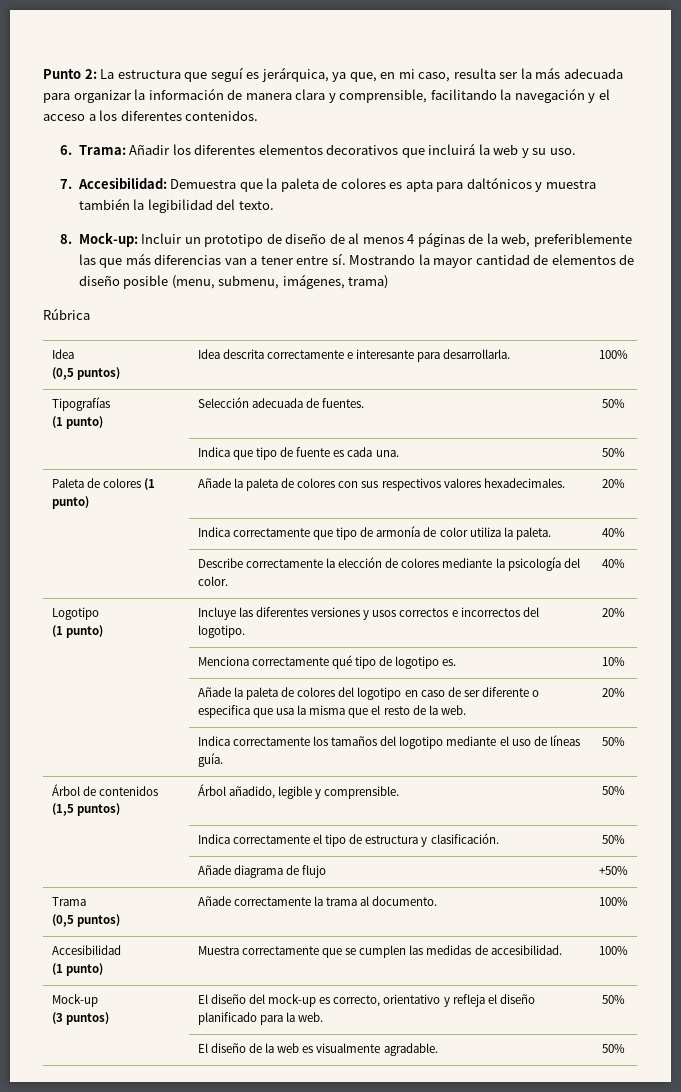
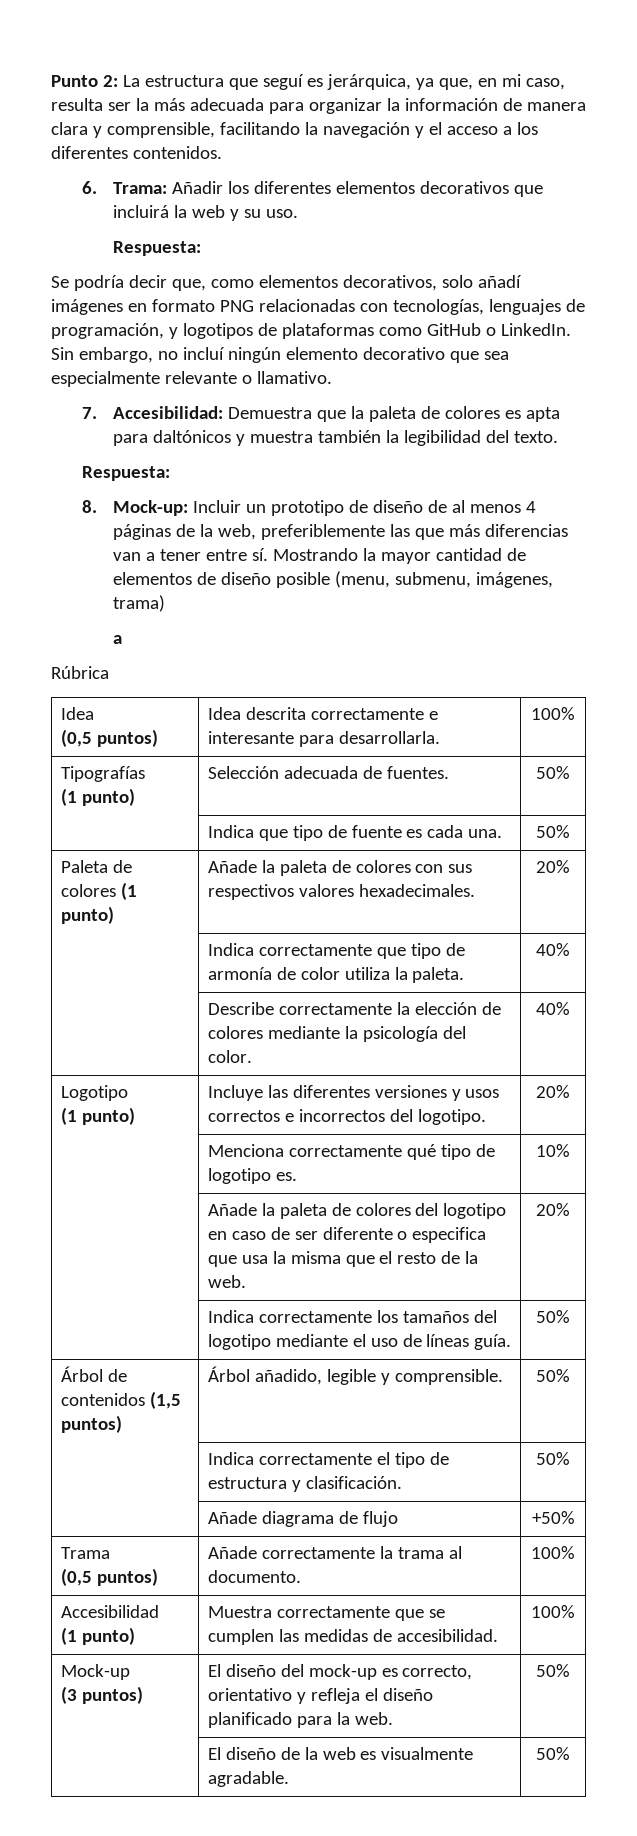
(576, 151) none -> [112,241,201,256] [51,275,522,291] [51,299,585,315] [51,323,571,339] [51,347,509,363] [51,371,332,387] // Respuesta: // Se podría decir que, como elementos decorativos, solo añadí imágenes en formato PNG relacionadas con tecnologías, lenguajes de programación, y logotipos de plataformas como GitHub o LinkedIn. Sin embargo, no incluí ningún elemento decorativo que sea especialmente relevante o llamativo.
(274, 205) none -> [81,466,170,481] // Respuesta:
(389, 282) none -> [112,635,122,644] // a

